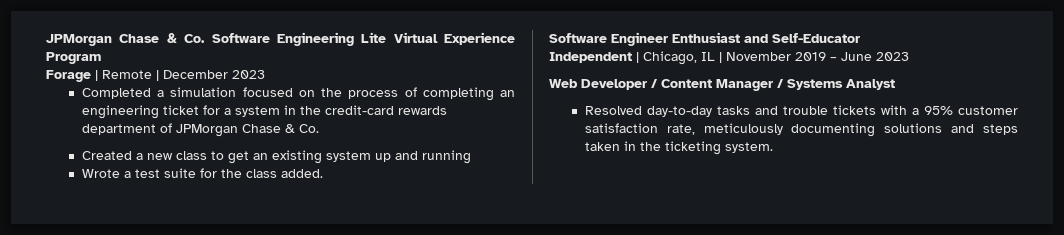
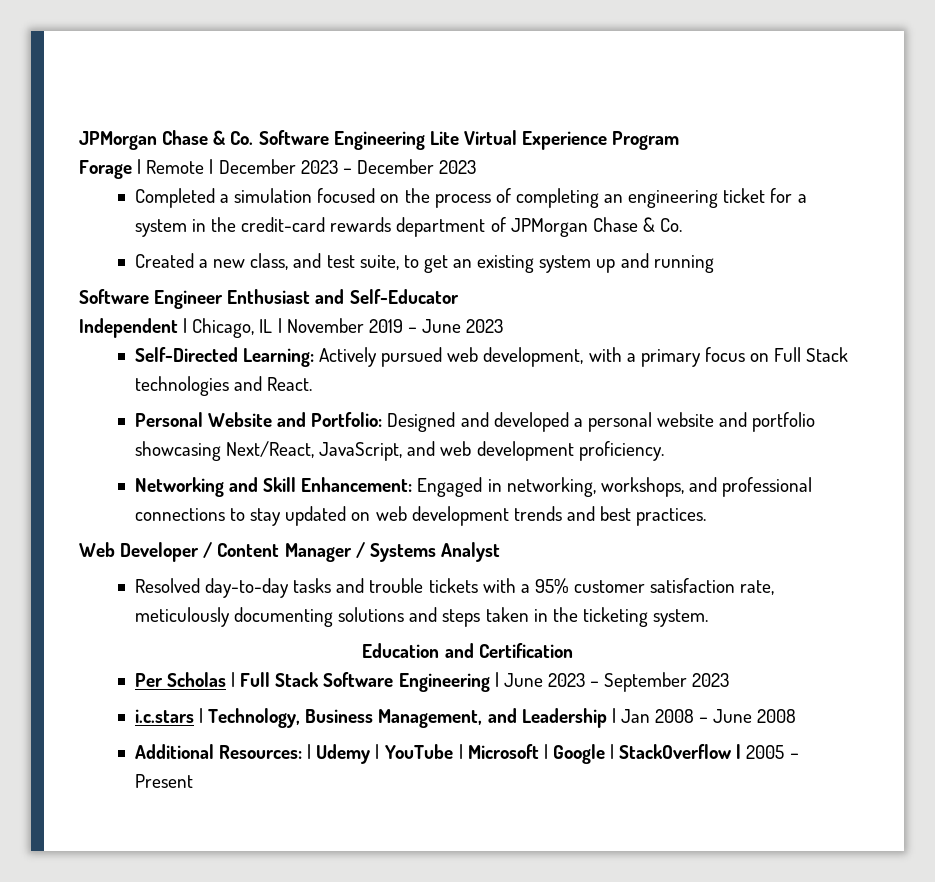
(265, 74) none -> [342,159,477,174] – December 2023
[175,151,207,160] class -> [250,253,399,270] class, and test suite,
[81,168,323,178] // Wrote a test suite for the class added. -> (714, 264) none
(909, 56) none -> [134,347,849,367] [134,376,313,396] [134,412,816,432] [134,441,664,461] [134,477,813,497] [134,506,707,526] // Self-Directed Learning: Actively pursued web development, with a primary focus on Full Stack technologies and React. // Personal Website and Portfolio: Designed and developed a personal website and portfolio showcasing Next/React, JavaScript, and web development proficiency. // Networking and Skill Enhancement: Engaged in networking, workshops, and professional connections to stay updated on web development trends and best practices.
(773, 147) none -> [362,643,573,658] [134,672,730,692] [134,708,797,728] [134,744,799,764] [134,774,193,788] // Education and Certification // Per Scholas | Full Stack Software Engineering | June 2023 – September 2023 // i.c.stars | Technology, Business Management, and Leadership | Jan 2008 – June 2008 // Additional Resources: | Udemy | YouTube | Microsoft | Google | StackOverflow | 2005 – Present

